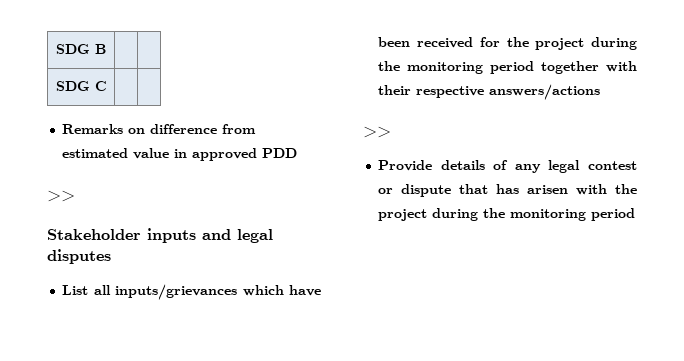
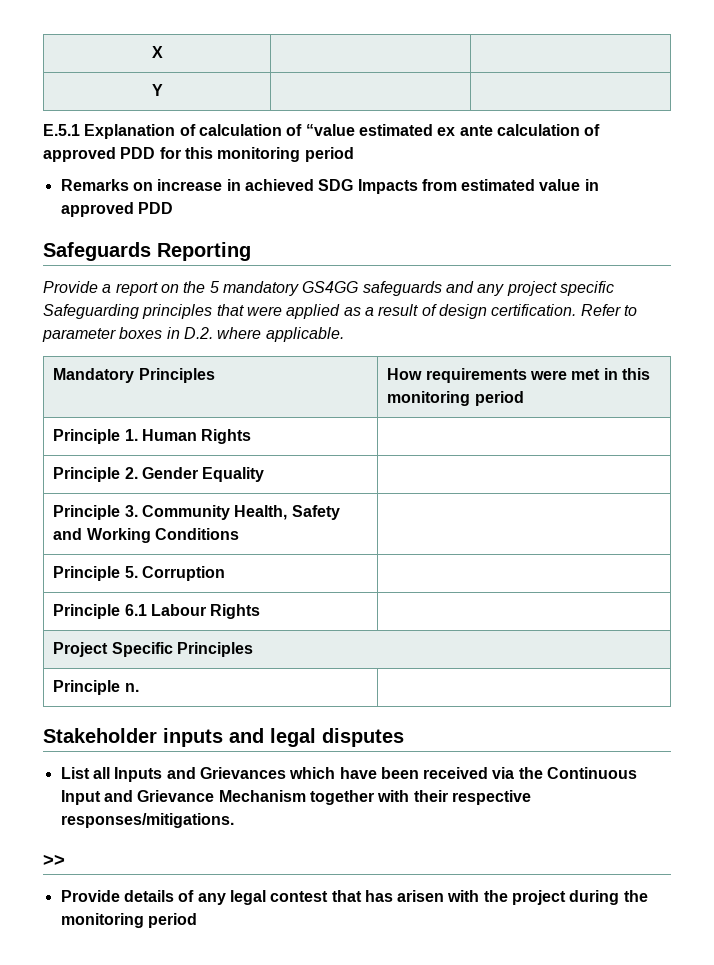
[56,44,106,54] [55,81,107,91] [62,124,218,134] SDG B | | // SDG C | | // Remarks on difference -> [151,46,163,58] [151,84,163,96] [43,124,601,139] [43,147,354,162] [60,179,418,194] X | | // Y | | // E.5.1 Explanation of calculation of “value estimated ex ante calculation of approved PDD for this monitoring period // Remarks on increase in achieved SDG Impacts
[47,190,75,202] >> -> [43,242,251,261] [43,281,614,296] [43,304,637,319] [42,327,344,342] [53,368,215,383] [387,368,650,383] [387,391,524,406] [53,429,252,444] [53,467,265,482] [53,505,340,520] [53,528,239,543] [53,566,225,581] [53,604,261,619] [53,642,253,657] [53,680,139,695] Safeguards Reporting // Provide a report on the 5 mandatory GS4GG safeguards and any project specific Safeguarding principles that were applied as a result of design certification. Refer to parameter boxes in D.2. where applicable. // Mandatory Principles | How requirements were met in this monitoring period // Principle 1. Human Rights | // Principle 2. Gender Equality | // Principle 3. Community Health, Safety and Working Conditions | // Principle 5. Corruption | // Principle 6.1 Labour Rights | // Project Specific Principles // Principle n. |
[115,284,238,300] inputs/grievances -> [114,767,286,782] Inputs and Grievances
[479,37,637,50] [378,61,535,74] for the project during the monitoring period -> [492,767,638,779] [60,790,306,805] via the Continuous Input and Grievance Mechanism
[489,84,601,100] answers/actions -> [60,813,234,828] responses/mitigations.
[378,184,452,197] or dispute -> (329, 896) none

